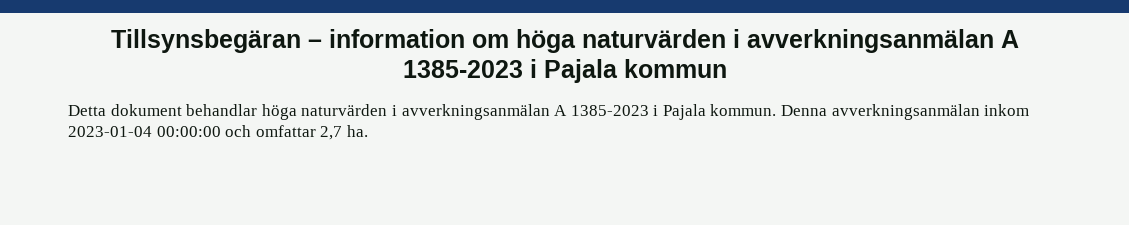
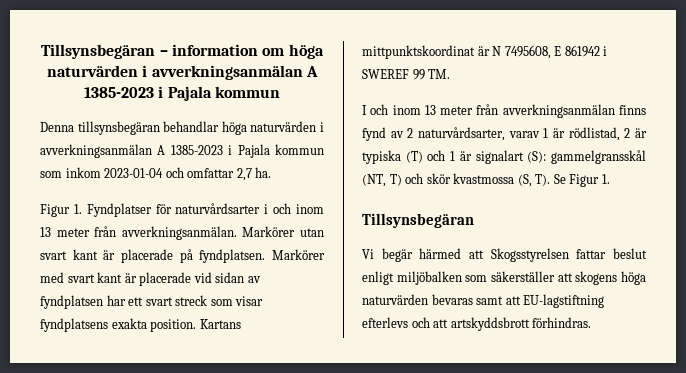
[68,104,182,116] Detta dokument -> [40,121,160,135] Denna tillsynsbegäran
[710,104,980,120] kommun. Denna avverkningsanmälan -> [275,144,324,155] [40,171,62,178] kommun som
[156,126,221,137] 00:00:00 -> (164, 173) none
(368, 131) none -> [40,203,324,217] [40,226,324,240] [40,249,325,263] [40,272,261,286] [40,295,264,309] [40,318,241,332] [362,45,608,59] [362,69,451,80] [362,104,646,118] [362,127,647,141] [362,150,646,164] [362,173,610,187] [362,213,474,228] [362,248,647,262] [362,271,646,285] [362,294,605,308] [362,317,592,331] // Figur 1. Fyndplatser för naturvårdsarter i och inom 13 meter från avverkningsanmälan. Markörer utan svart kant är placerade på fyndplatsen. Markörer med svart kant är placerade vid sidan av fyndplatsen har ett svart streck som visar fyndplatsens exakta position. Kartans mittpunktskoordinat är N 7495608, E 861942 i SWEREF 99 TM. // I och inom 13 meter från avverkningsanmälan finns fynd av 2 naturvårdsarter, varav 1 är rödlistad, 2 är typiska (T) och 1 är signalart (S): gammelgransskål (NT, T) och skör kvastmossa (S, T). Se Figur 1. // Tillsynsbegäran // Vi begär härmed att Skogsstyrelsen fattar beslut enligt miljöbalken som säkerställer att skogens höga naturvärden bevaras samt att EU-lagstiftning efterlevs och att artskyddsbrott förhindras.

